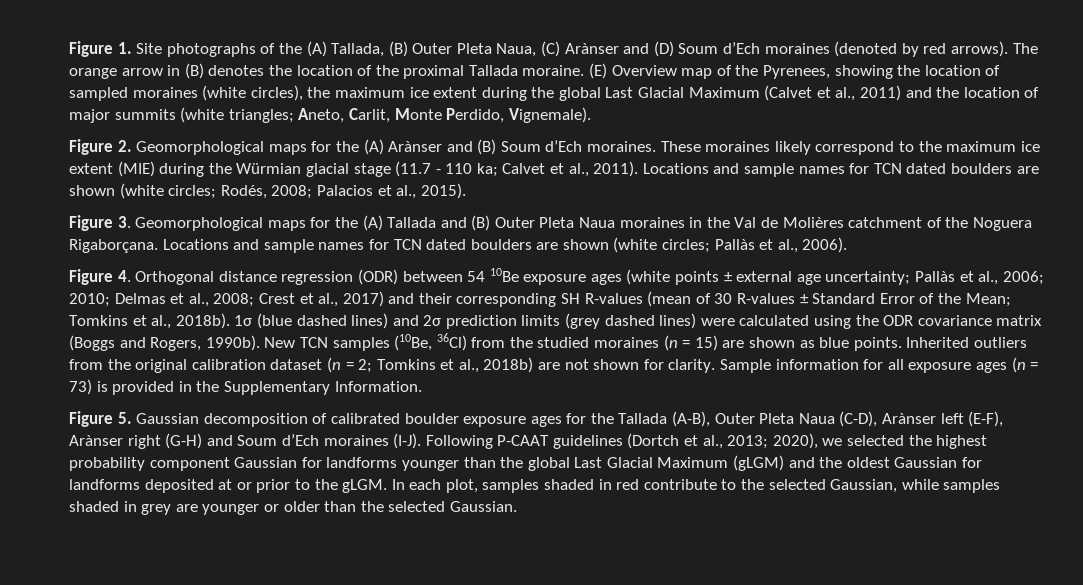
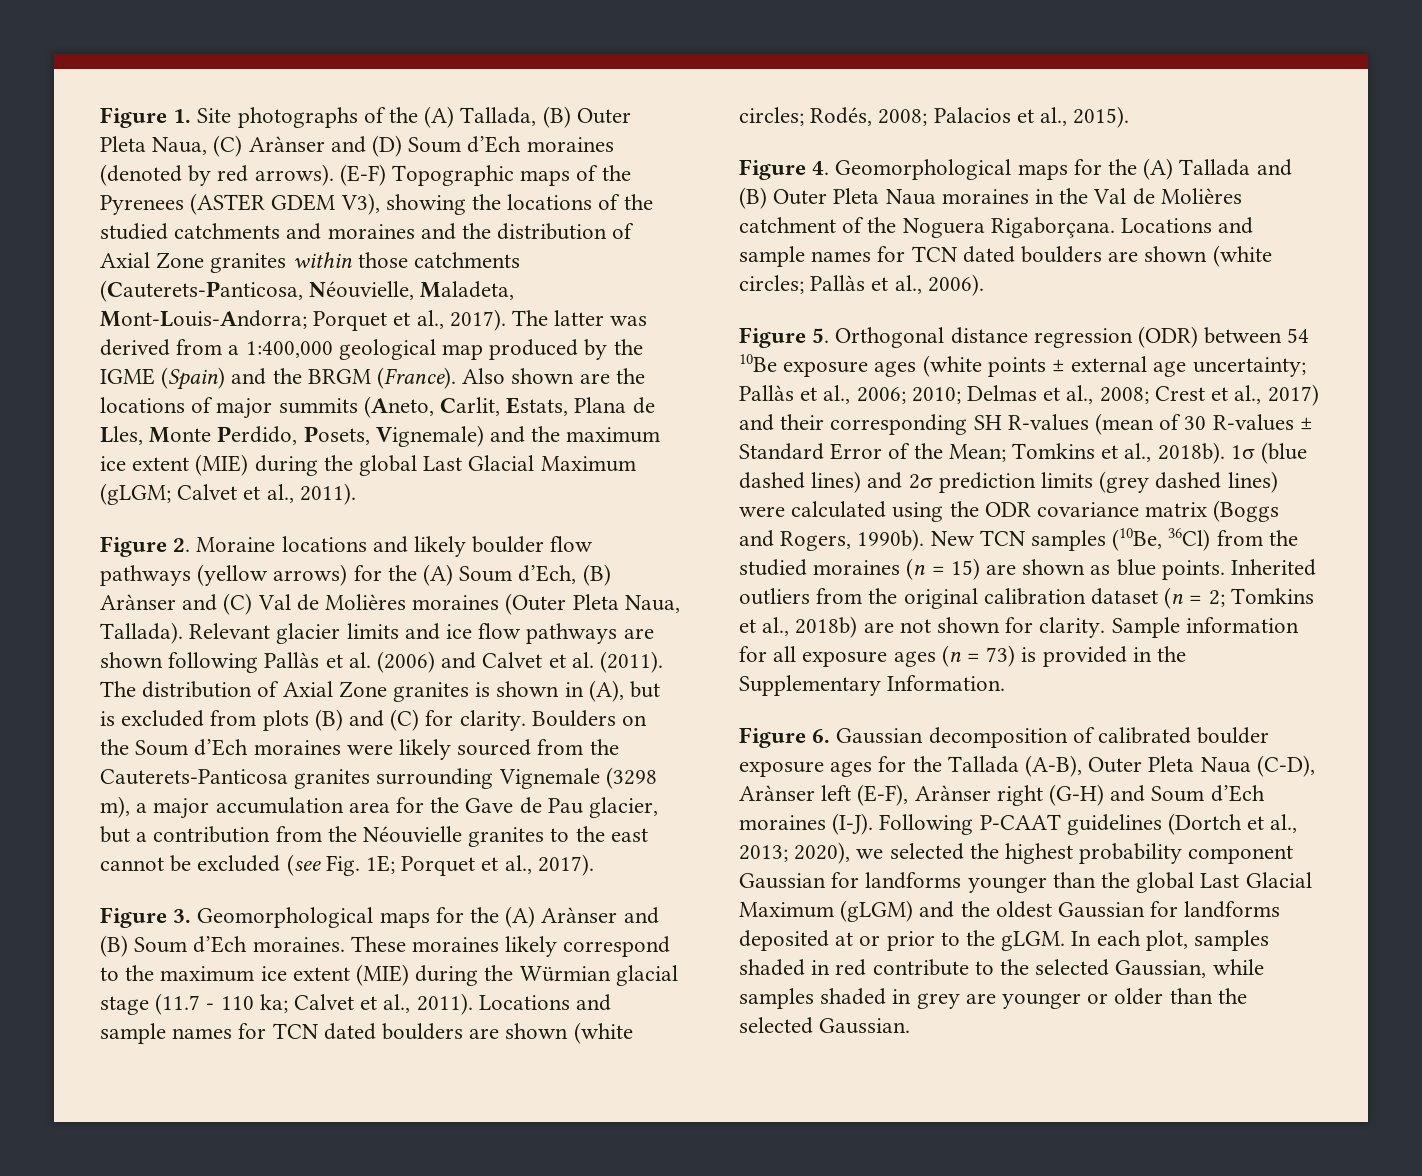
[1012,43,1038,54] [69,63,1001,79] [69,85,478,101] The orange arrow in (B) denotes the location of the proximal Tallada moraine. (E) Overview map of the Pyrenees, showing the location of sampled moraines (white circles), the maximum ice extent -> [339,164,631,186] [100,193,653,215] [100,223,635,240] [100,252,521,273] [100,280,515,302] [100,309,648,331] [100,339,643,360] [100,367,645,390] [100,396,655,419] [100,425,661,447] [100,454,249,476] (E-F) Topographic maps of the Pyrenees (ASTER GDEM V3), showing the locations of the studied catchments and moraines and the distribution of Axial Zone granites within those catchments (Cauterets-Panticosa, Néouvielle, Maladeta, Mont-Louis-Andorra; Porquet et al., 2017). The latter was derived from a 1:400,000 geological map produced by the IGME (Spain) and the BRGM (France). Also shown are the locations of major summits (Aneto, Carlit, Estats, Plana de Lles, Monte Perdido, Posets, Vignemale) and the maximum ice extent (MIE)
[764,85,1040,101] [69,107,591,123] [69,139,132,155] (Calvet et al., 2011) and the location of major summits (white triangles; Aneto, Carlit, Monte Perdido, Vignemale). // Figure 2. -> [100,483,356,505] [100,536,594,557] [100,564,611,586] [100,593,680,615] [100,622,654,644] [100,651,664,673] [100,680,661,702] [100,709,648,731] [100,739,619,760] [100,767,657,789] [100,796,659,819] [100,826,648,847] [100,854,594,876] [100,907,192,928] (gLGM; Calvet et al., 2011). // Figure 2. Moraine locations and likely boulder flow pathways (yellow arrows) for the (A) Soum d’Ech, (B) Arànser and (C) Val de Molières moraines (Outer Pleta Naua, Tallada). Relevant glacier limits and ice flow pathways are shown following Pallàs et al. (2006) and Calvet et al. (2011). The distribution of Axial Zone granites is shown in (A), but is excluded from plots (B) and (C) for clarity. Boulders on the Soum d’Ech moraines were likely sourced from the Cauterets-Panticosa granites surrounding Vignemale (3298 m), a major accumulation area for the Gave de Pau glacier, but a contribution from the Néouvielle granites to the east cannot be excluded (see Fig. 1E; Porquet et al., 2017). // Figure 3.
[117,216,131,228] 3. -> [812,161,830,175] 4.
[117,270,131,282] 4. -> [812,328,830,343] 5.
[117,412,132,424] 5. -> [812,729,831,743] 6.

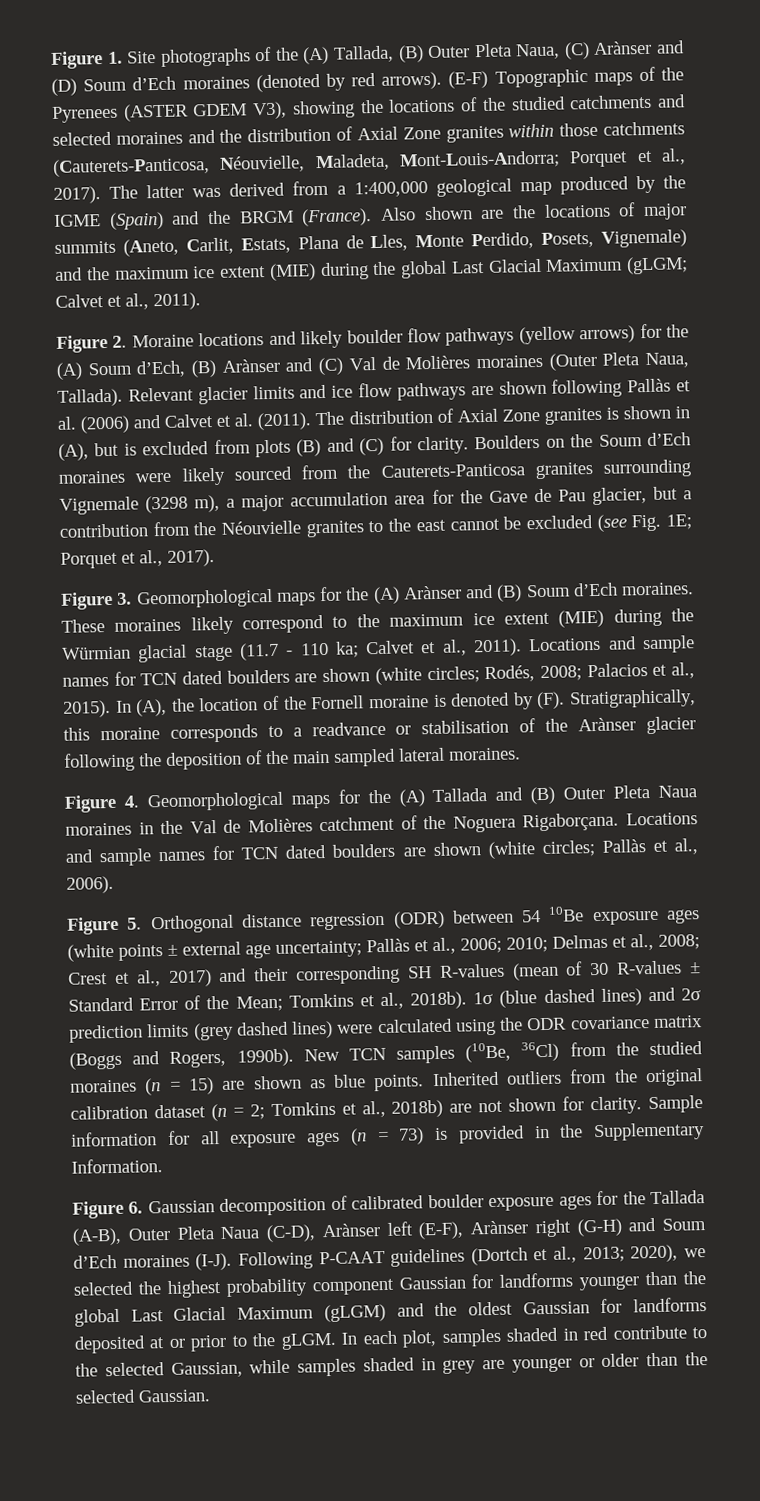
(322, 231) none -> [52,131,112,146] selected
(1130, 117) none -> [115,689,697,717] [63,716,696,743] [64,747,521,772] In (A), the location of the Fornell moraine is denoted by (F). Stratigraphically, this moraine corresponds to a readvance or stabilisation of the Arànser glacier following the deposition of the main sampled lateral moraines.

